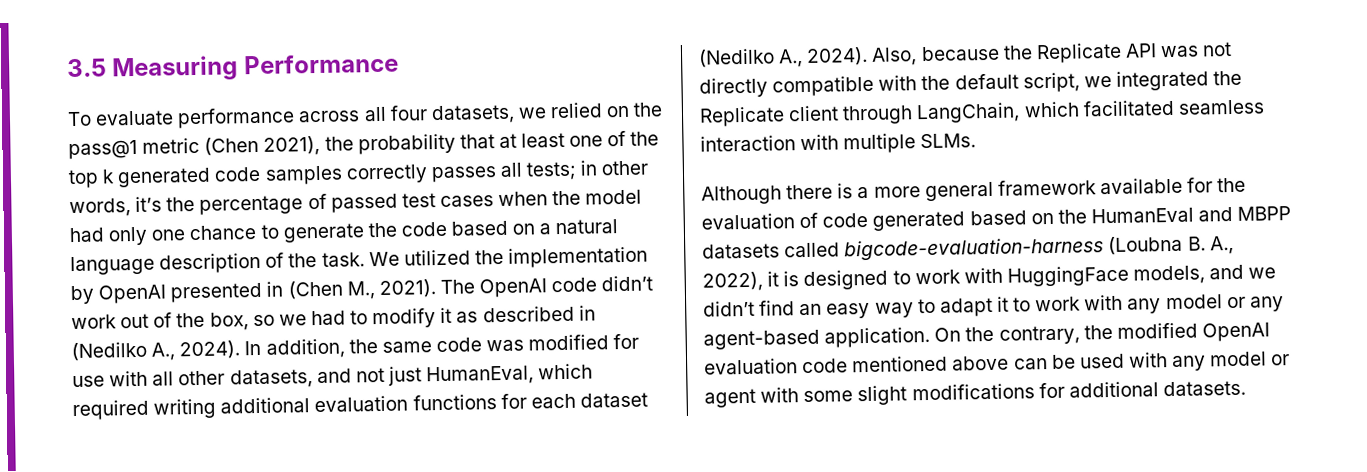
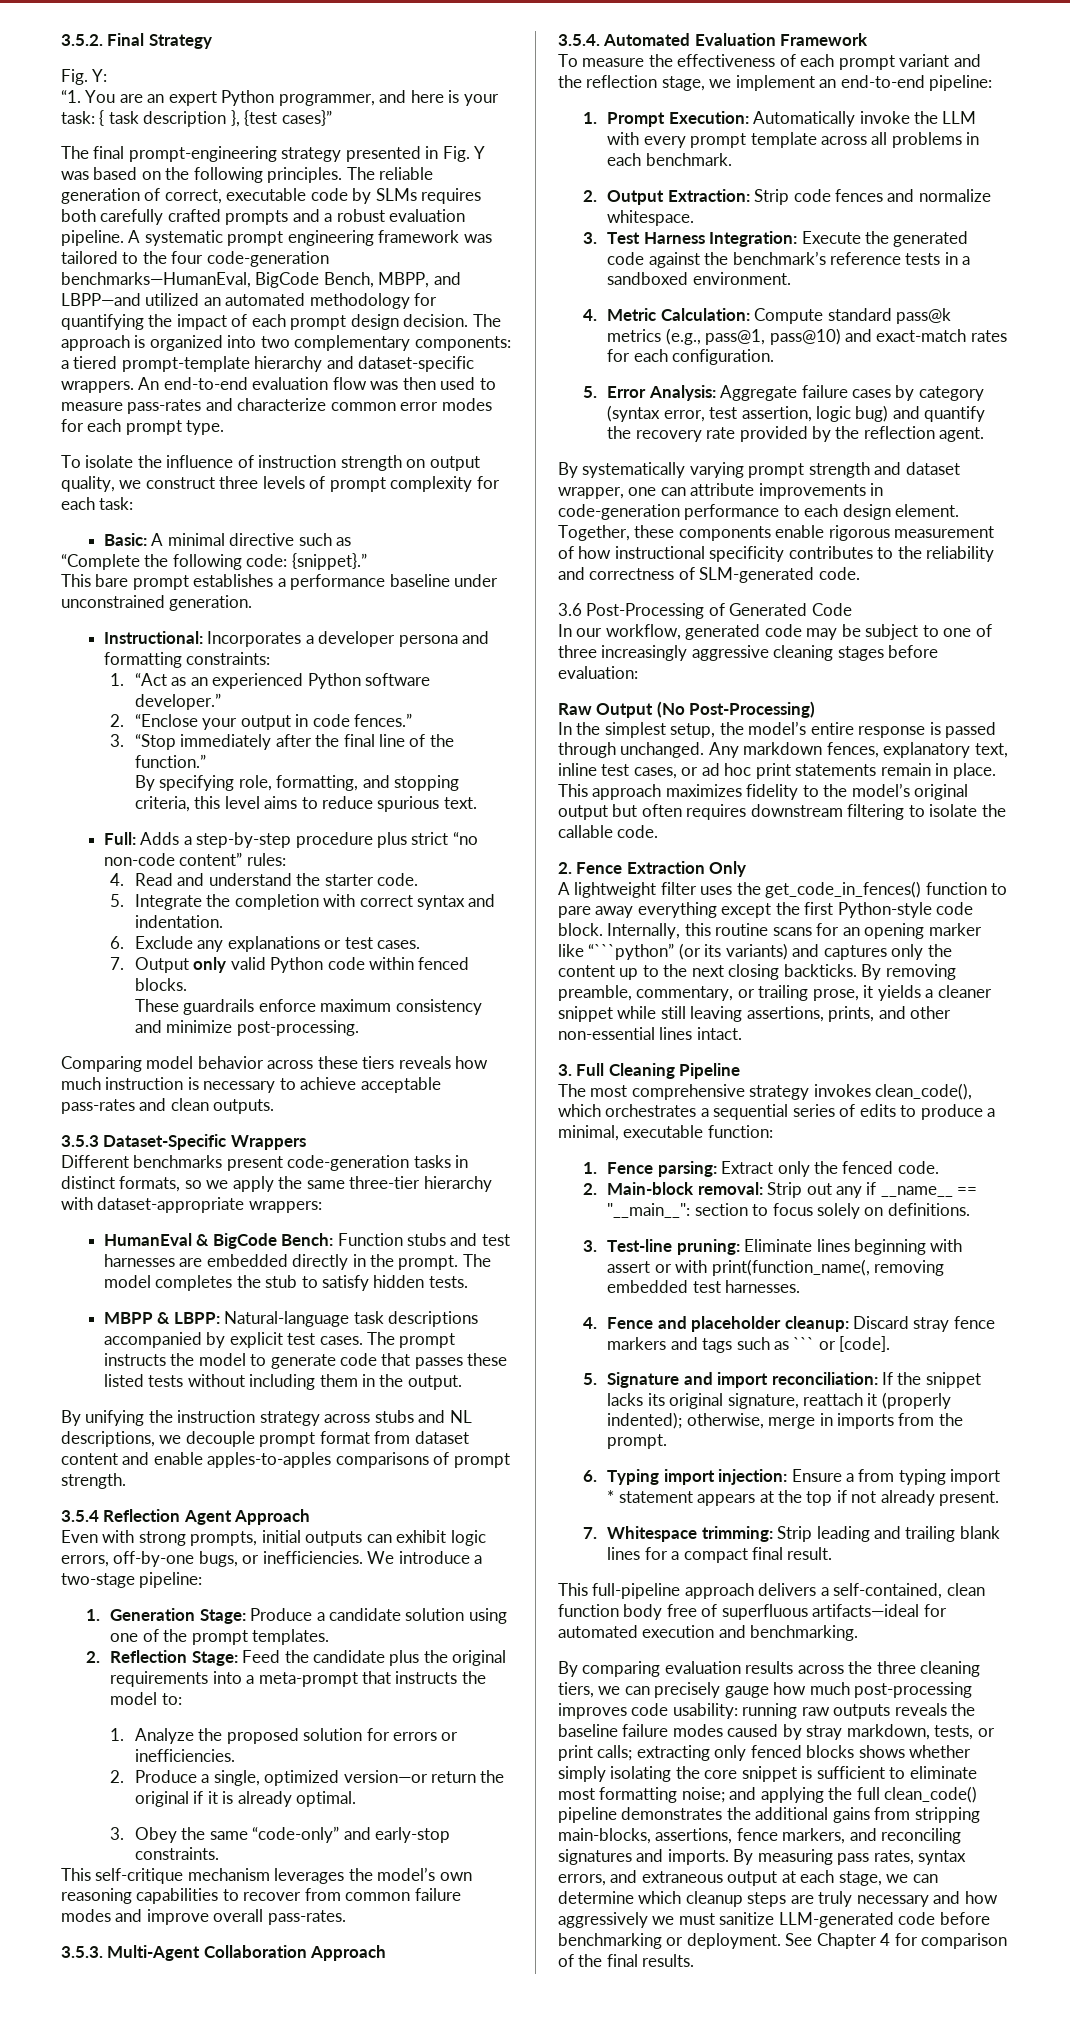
[67,53,399,82] [67,102,664,129] [68,130,660,160] [68,160,649,189] [69,189,643,218] [69,219,619,246] [70,246,649,276] [70,275,654,305] [71,305,596,331] [71,333,640,362] [72,363,594,389] [72,392,648,421] [698,41,1233,68] [699,70,1243,98] [699,99,1265,127] [700,133,977,154] [701,177,1247,205] [701,206,1292,231] [702,235,1234,261] [702,264,1277,292] [703,294,1284,319] [703,322,1270,350] [704,351,1291,375] [704,380,1246,408] 3.5 Measuring Performance // To evaluate performance across all four datasets, we relied on the pass@1 metric (Chen 2021), the probability that at least one of the top k generated code samples correctly passes all tests; in other words, it’s the percentage of passed test cases when the model had only one chance to generate the code based on a natural language description of the task. We utilized the implementation by OpenAI presented in (Chen M., 2021). The OpenAI code didn’t work out of the box, so we had to modify it as described in (Nedilko A., 2024). In addition, the same code was modified for use with all other datasets, and not just HumanEval, which required writing additional evaluation functions for each dataset (Nedilko A., 2024). Also, because the Replicate API was not directly compatible with the default script, we integrated the Replicate client through LangChain, which facilitated seamless interaction with multiple SLMs. // Although there is a more general framework available for the evaluation of code generated based on the HumanEval and MBPP datasets called bigcode-evaluation-harness (Loubna B. A., 2022), it is designed to work with HuggingFace models, and we didn’t find an easy way to adapt it to work with any model or any agent-based application. On the contrary, the modified OpenAI evaluation code mentioned above can be used with any model or agent with some slight modifications for additional datasets. -> [61,33,212,49] [61,69,108,85] [61,90,499,106] [61,110,332,127] [61,146,486,162] [61,167,434,183] [61,188,482,204] [61,209,466,225] [61,230,492,246] [61,251,329,267] [61,272,461,288] [61,293,438,309] [61,314,501,330] [61,335,511,351] [61,356,475,372] [61,377,496,393] [61,398,492,414] [61,419,225,435] [61,455,480,471] [61,476,500,492] [61,497,134,510] [103,533,352,546] [61,553,367,570] [61,574,499,590] [61,595,253,611] [103,631,490,647] [103,652,271,668] [110,673,431,689] [134,693,221,710] [110,713,413,730] [110,734,454,750] [134,754,206,768] [134,775,460,791] [134,796,477,812] [103,832,478,848] [103,852,286,866] [110,873,419,886] [110,894,496,910] [134,915,223,928] [110,936,421,952] [110,957,470,973] [134,978,187,991] [134,999,482,1015] [134,1020,359,1036] [61,1056,489,1072] [61,1077,441,1093] [61,1098,275,1114] [61,1134,306,1150] [61,1155,469,1171] [61,1176,492,1192] [61,1197,322,1213] [103,1233,510,1249] [103,1254,491,1270] [103,1275,468,1291] [103,1311,479,1327] [103,1332,456,1348] [103,1353,508,1369] [103,1374,462,1390] [61,1410,472,1426] [61,1431,469,1447] [61,1452,510,1468] [61,1473,126,1489] [61,1509,311,1525] [61,1530,486,1546] [61,1551,483,1567] [61,1572,203,1588] [85,1608,507,1624] [110,1629,329,1645] [85,1650,507,1666] [110,1671,486,1687] [110,1692,182,1705] [110,1728,459,1744] [134,1749,235,1762] [110,1770,505,1786] [134,1791,357,1807] [110,1826,451,1843] [134,1847,219,1860] [61,1867,472,1884] [61,1888,461,1904] [61,1909,346,1925] [61,1945,387,1961] [558,33,869,46] [558,54,981,70] [558,75,993,91] [582,111,977,127] [607,132,980,148] [607,153,732,166] [582,189,991,205] [607,210,695,226] [582,231,969,247] [607,251,971,268] [607,272,791,285] [582,308,951,324] [607,328,1007,345] [607,349,775,365] [582,385,984,401] [607,405,986,422] [607,426,985,442] [558,462,960,478] [558,483,884,499] [558,504,960,520] [558,525,995,541] [558,546,995,562] [558,567,860,583] [558,603,852,619] [558,624,992,640] [558,645,939,661] [558,666,638,679] [558,701,816,718] [558,721,997,738] [558,742,1008,758] [558,763,996,779] [558,783,969,800] [558,804,1006,820] [558,825,659,838] [558,861,747,877] [558,881,1008,898] [558,902,974,918] [558,923,982,939] [558,943,952,960] [558,964,956,980] [558,985,992,1001] [558,1006,952,1022] [558,1027,742,1040] [558,1063,741,1079] [558,1083,973,1100] [558,1104,996,1120] [558,1125,773,1141] [582,1161,939,1177] [582,1182,978,1198] [607,1203,970,1219] [582,1239,963,1255] [607,1259,944,1276] [607,1280,801,1293] [582,1316,995,1332] [607,1336,891,1353] [582,1372,981,1388] [607,1392,951,1409] [607,1412,963,1429] [607,1434,668,1449] [582,1469,1001,1485] [607,1490,1000,1506] [582,1526,1000,1542] [607,1547,833,1563] [558,1583,985,1599] [558,1604,947,1620] [558,1625,859,1641] [558,1661,981,1677] [558,1682,973,1698] [558,1703,976,1719] [558,1724,995,1740] [558,1745,972,1761] [558,1766,977,1782] [558,1786,978,1803] [558,1807,980,1823] [558,1828,962,1844] [558,1849,967,1865] [558,1870,938,1886] [558,1891,998,1907] [558,1912,990,1928] [558,1933,1008,1949] [558,1954,695,1967] 3.5.2. Final Strategy // Fig. Y: // “1. You are an expert Python programmer, and here is your task: { task description }, {test cases}” // The final prompt-engineering strategy presented in Fig. Y was based on the following principles. The reliable generation of correct, executable code by SLMs requires both carefully crafted prompts and a robust evaluation pipeline. A systematic prompt engineering framework was tailored to the four code-generation benchmarks—HumanEval, BigCode Bench, MBPP, and LBPP—and utilized an automated methodology for quantifying the impact of each prompt design decision. The approach is organized into two complementary components: a tiered prompt-template hierarchy and dataset-specific wrappers. An end-to-end evaluation flow was then used to measure pass-rates and characterize common error modes for each prompt type. // To isolate the influence of instruction strength on output quality, we construct three levels of prompt complexity for each task: // Basic: A minimal directive such as // “Complete the following code: {snippet}.” // This bare prompt establishes a performance baseline under unconstrained generation. // Instructional: Incorporates a developer persona and formatting constraints: // 1. “Act as an experienced Python software developer.” // 2. “Enclose your output in code fences.” // 3. “Stop immediately after the final line of the function.” // By specifying role, formatting, and stopping criteria, this level aims to reduce spurious text. // Full: Adds a step-by-step procedure plus strict “no non-code content” rules: // 4. Read and understand the starter code. // 5. Integrate the completion with correct syntax and indentation. // 6. Exclude any explanations or test cases. // 7. Output only valid Python code within fenced blocks. // These guardrails enforce maximum consistency and minimize post-processing. // Comparing model behavior across these tiers reveals how much instruction is necessary to achieve acceptable pass-rates and clean outputs. // 3.5.3 Dataset-Specific Wrappers // Different benchmarks present code-generation tasks in distinct formats, so we apply the same three-tier hierarchy with dataset-appropriate wrappers: // HumanEval & BigCode Bench: Function stubs and test harnesses are embedded directly in the prompt. The model completes the stub to satisfy hidden tests. // MBPP & LBPP: Natural-language task descriptions accompanied by explicit test cases. The prompt instructs the model to generate code that passes these listed tests without including them in the output. // By unifying the instruction strategy across stubs and NL descriptions, we decouple prompt format from dataset content and enable apples-to-apples comparisons of prompt strength. // 3.5.4 Reflection Agent Approach // Even with strong prompts, initial outputs can exhibit logic errors, off-by-one bugs, or inefficiencies. We introduce a two-stage pipeline: // 1. Generation Stage: Produce a candidate solution using one of the prompt templates. // 2. Reflection Stage: Feed the candidate plus the original requirements into a meta-prompt that instructs the model to: // 1. Analyze the proposed solution for errors or inefficiencies. // 2. Produce a single, optimized version—or return the original if it is already optimal. // 3. Obey the same “code-only” and early-stop constraints. // This self-critique mechanism leverages the model’s own reasoning capabilities to recover from common failure modes and improve overall pass-rates. // 3.5.3. Multi-Agent Collaboration Approach // 3.5.4. Automated Evaluation Framework // To measure the effectiveness of each prompt variant and the reflection stage, we implement an end-to-end pipeline: // 1. Prompt Execution: Automatically invoke the LLM with every prompt template across all problems in each benchmark. // 2. Output Extraction: Strip code fences and normalize whitespace. // 3. Test Harness Integration: Execute the generated code against the benchmark’s reference tests in a sandboxed environment. // 4. Metric Calculation: Compute standard pass@k metrics (e.g., pass@1, pass@10) and exact-match rates for each configuration. // 5. Error Analysis: Aggregate failure cases by category (syntax error, test assertion, logic bug) and quantify the recovery rate provided by the reflection agent. // By systematically varying prompt strength and dataset wrapper, one can attribute improvements in code-generation performance to each design element. Together, these components enable rigorous measurement of how instructional specificity contributes to the reliability and correctness of SLM-generated code. // 3.6 Post-Processing of Generated Code // In our workflow, generated code may be subject to one of three increasingly aggressive cleaning stages before evaluation: // Raw Output (No Post-Processing) // In the simplest setup, the model’s entire response is passed through unchanged. Any markdown fences, explanatory text, inline test cases, or ad hoc print statements remain in place. This approach maximizes fidelity to the model’s original output but often requires downstream filtering to isolate the callable code. // 2. Fence Extraction Only // A lightweight filter uses the get_code_in_fences() function to pare away everything except the first Python‐style code block. Internally, this routine scans for an opening marker like “```python” (or its variants) and captures only the content up to the next closing backticks. By removing preamble, commentary, or trailing prose, it yields a cleaner snippet while still leaving assertions, prints, and other non-essential lines intact. // 3. Full Cleaning Pipeline // The most comprehensive strategy invokes clean_code(), which orchestrates a sequential series of edits to produce a minimal, executable function: // 1. Fence parsing: Extract only the fenced code. // 2. Main‐block removal: Strip out any if __name__ == "__main__": section to focus solely on definitions. // 3. Test-line pruning: Eliminate lines beginning with assert or with print(function_name(, removing embedded test harnesses. // 4. Fence and placeholder cleanup: Discard stray fence markers and tags such as ``` or [code]. // 5. Signature and import reconciliation: If the snippet lacks its original signature, reattach it (properly indented); otherwise, merge in imports from the prompt. // 6. Typing import injection: Ensure a from typing import * statement appears at the top if not already present. // 7. Whitespace trimming: Strip leading and trailing blank lines for a compact final result. // This full-pipeline approach delivers a self-contained, clean function body free of superfluous artifacts—ideal for automated execution and benchmarking. // By comparing evaluation results across the three cleaning tiers, we can precisely gauge how much post-processing improves code usability: running raw outputs reveals the baseline failure modes caused by stray markdown, tests, or print calls; extracting only fenced blocks shows whether simply isolating the core snippet is sufficient to eliminate most formatting noise; and applying the full clean_code() pipeline demonstrates the additional gains from stripping main-blocks, assertions, fence markers, and reconciling signatures and imports. By measuring pass rates, syntax errors, and extraneous output at each stage, we can determine which cleanup steps are truly necessary and how aggressively we must sanitize LLM-generated code before benchmarking or deployment. See Chapter 4 for comparison of the final results.

